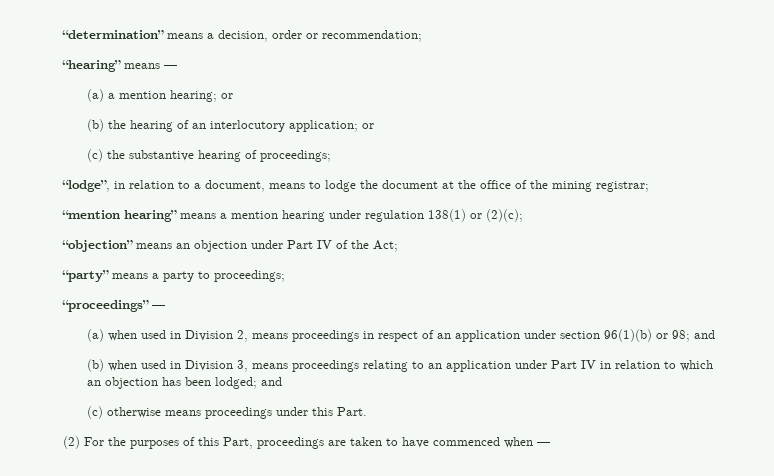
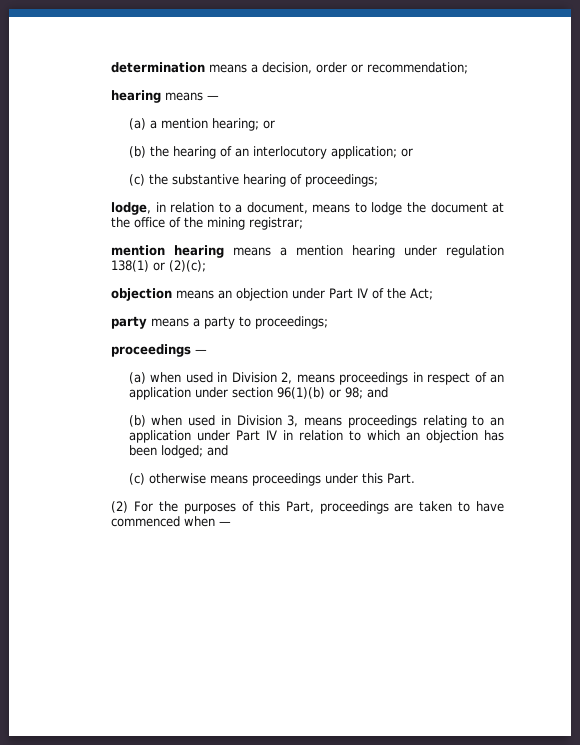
[62,30,165,39] “determination” -> [111,62,206,73] determination
[62,60,122,72] “hearing” -> [111,90,162,103] hearing
[62,180,111,192] “lodge”, -> [111,202,152,215] lodge,
[62,210,178,222] “mention hearing” -> [111,245,225,258] mention hearing
[62,240,134,252] “objection” -> [111,288,173,301] objection
[62,270,110,282] “party” -> [111,316,148,329] party
[62,300,150,312] “proceedings” -> [111,344,192,357] proceedings

